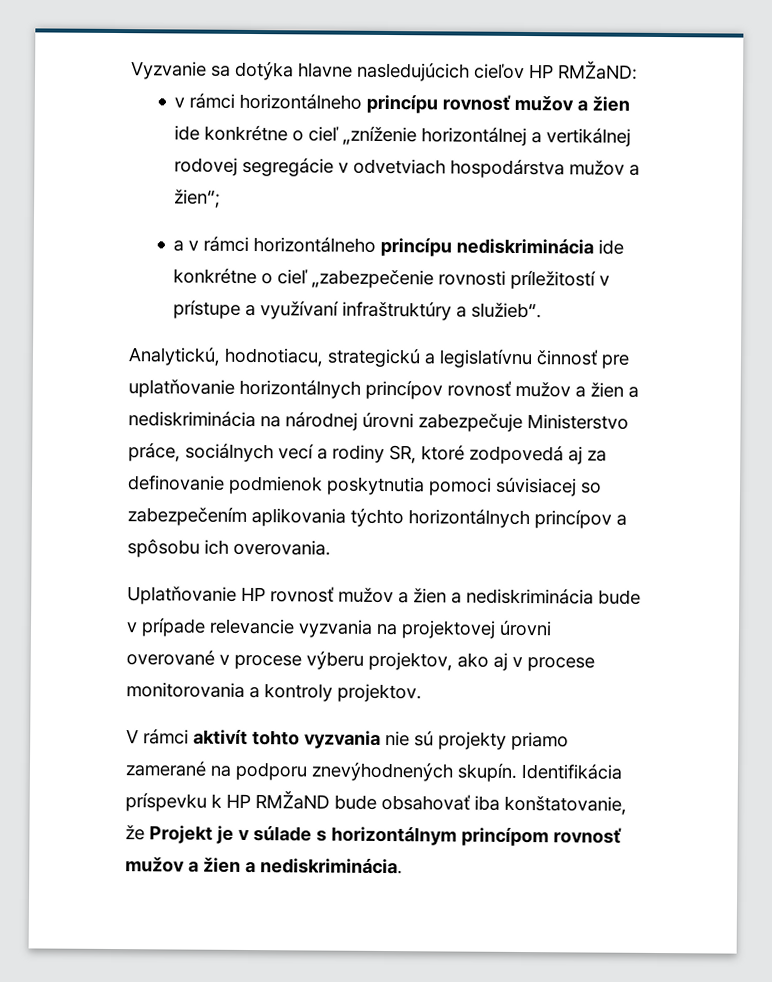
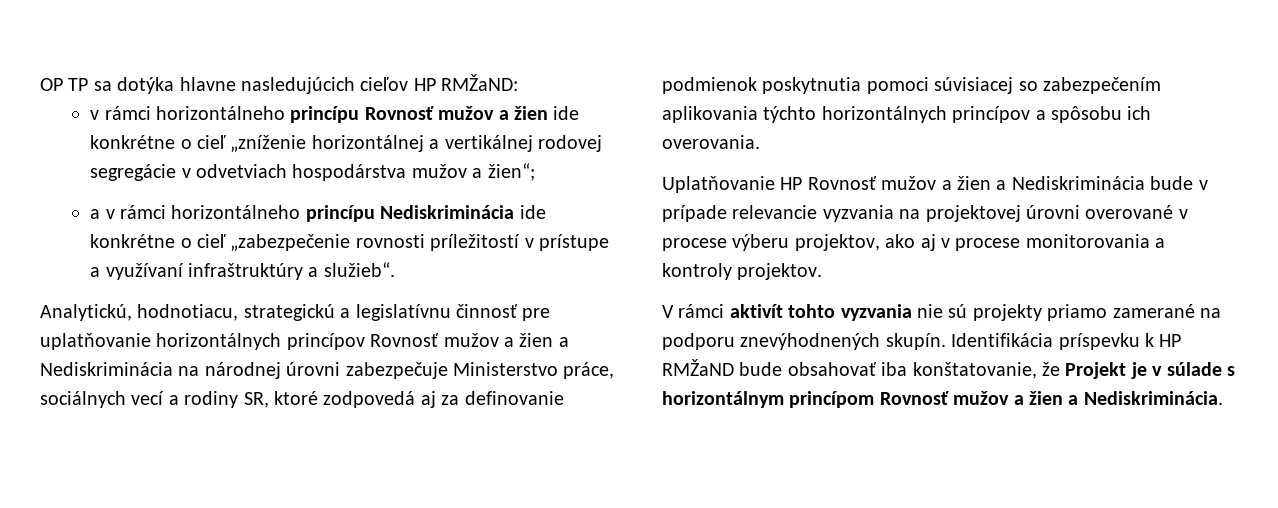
[131,61,207,80] Vyzvanie -> [40,78,89,91] OP TP
[442,94,512,111] rovnosť -> [364,106,434,120] Rovnosť
[456,238,595,255] nediskriminácia -> [380,205,515,219] Nediskriminácia
[447,380,639,398] [128,410,256,428] rovnosť mužov a žien a nediskriminácia -> [370,333,569,347] [40,362,173,376] Rovnosť mužov a žien a Nediskriminácia
[270,586,594,605] rovnosť mužov a žien a nediskriminácia -> [807,176,1145,190] Rovnosť mužov a žien a Nediskriminácia
[553,827,622,844] [125,857,403,875] rovnosť mužov a žien a nediskriminácia. -> [879,391,1223,405] Rovnosť mužov a žien a Nediskriminácia.

